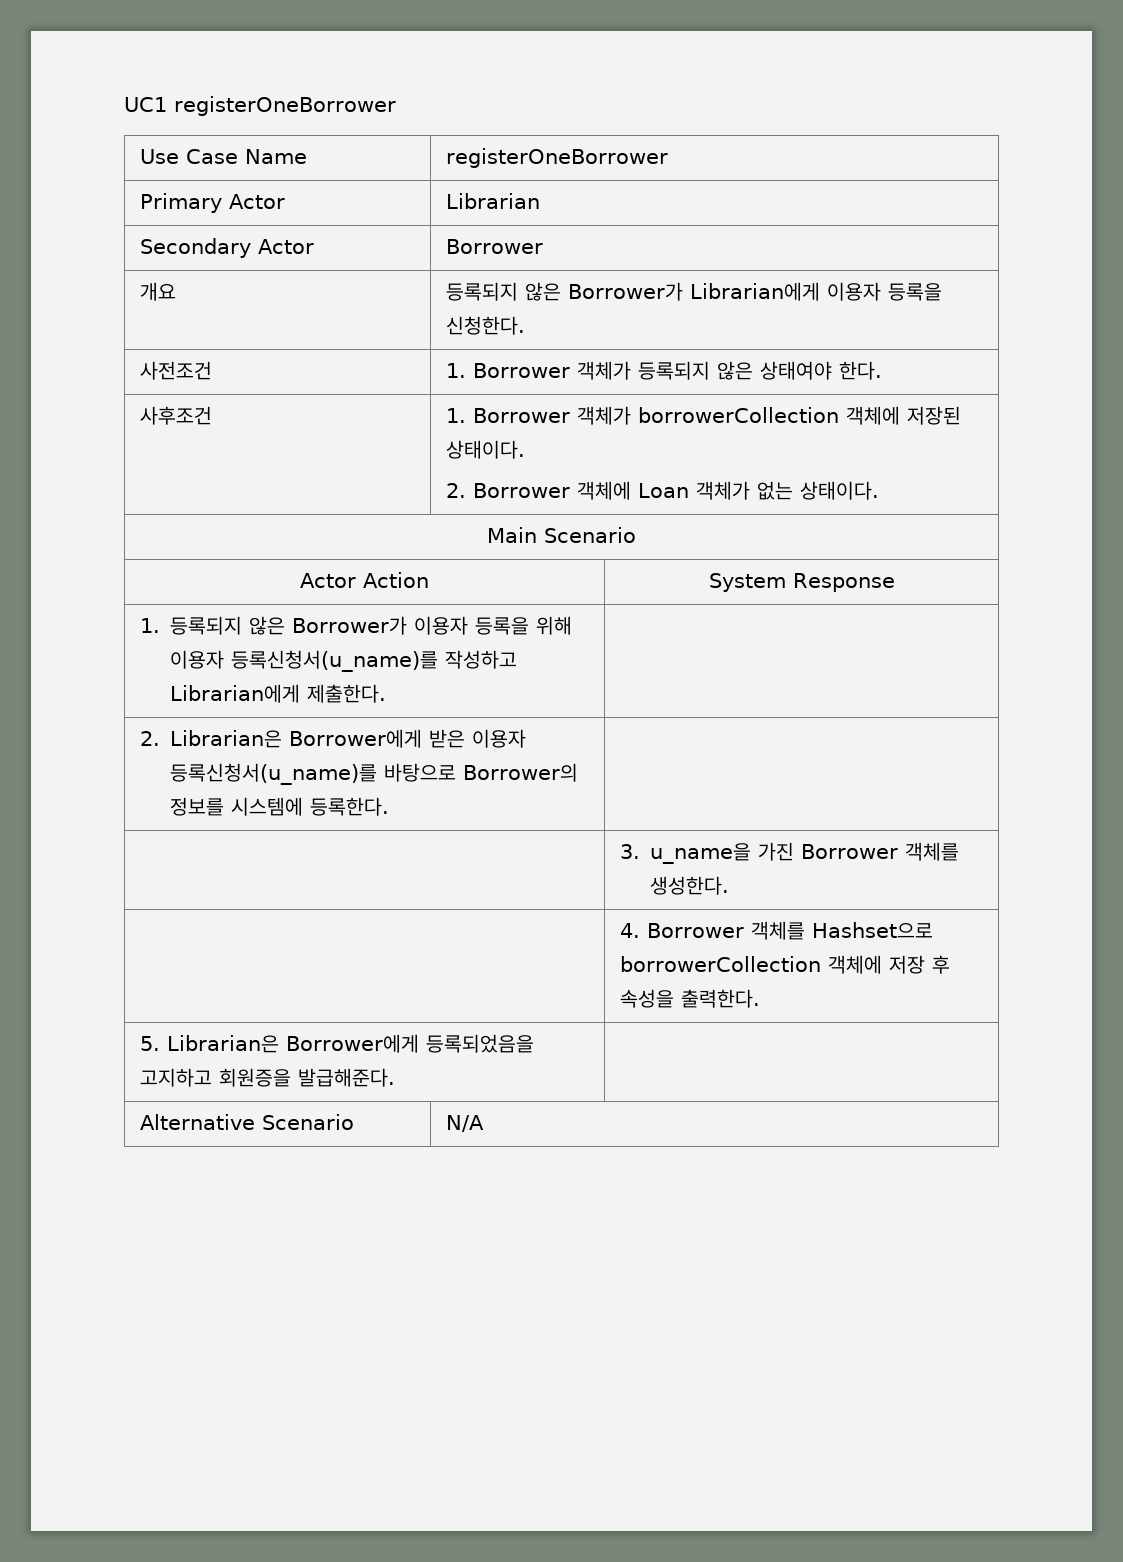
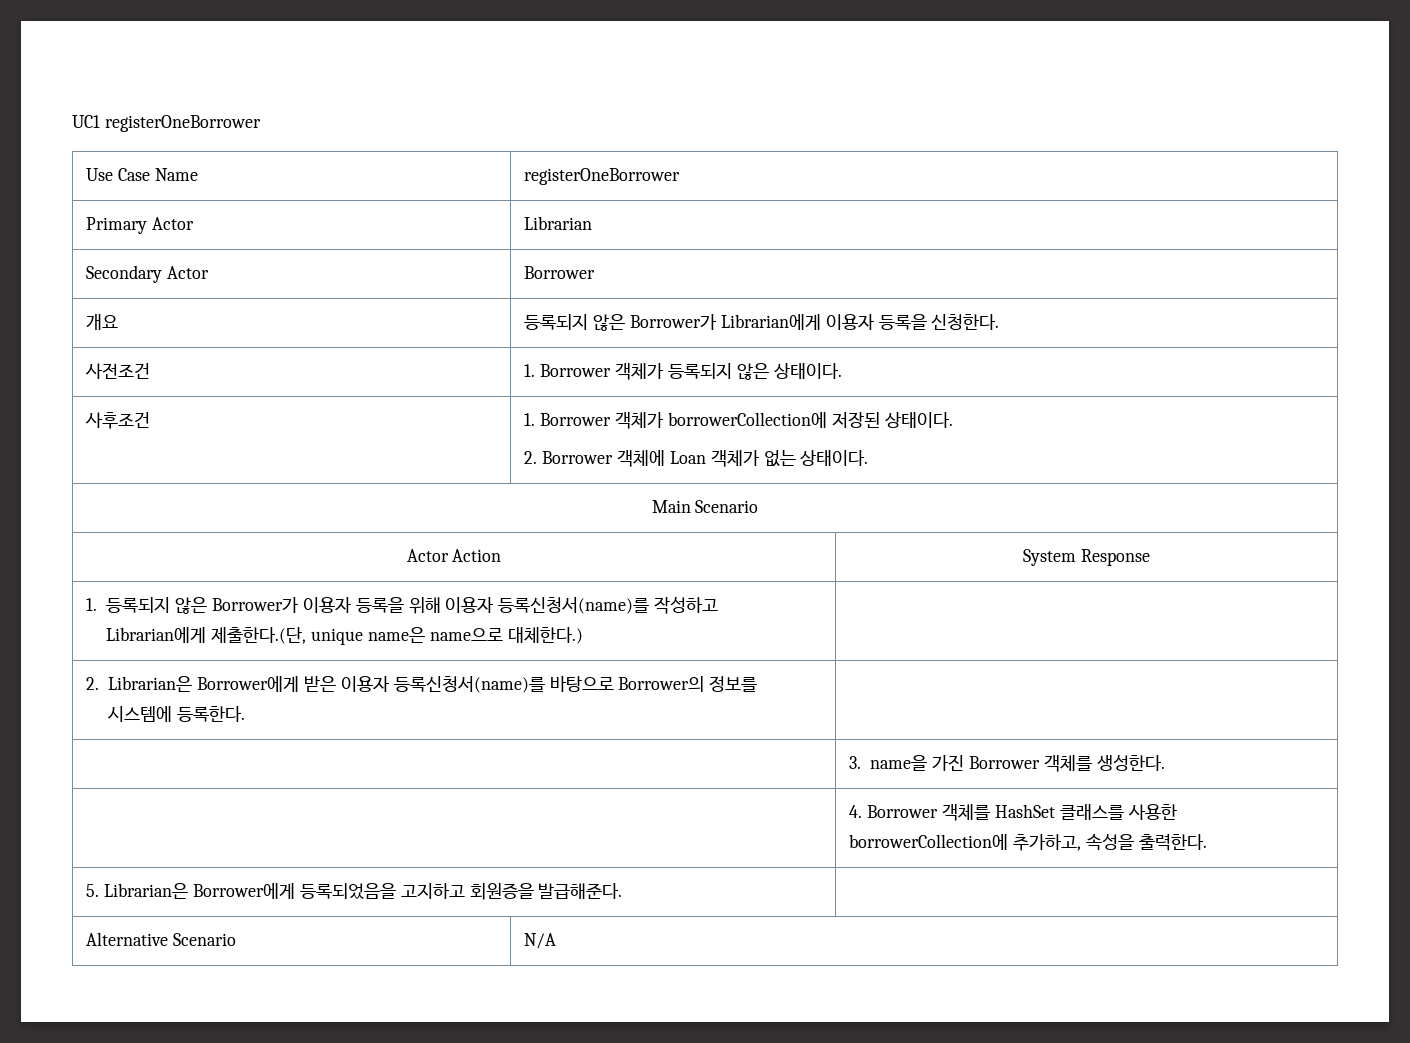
[760,361,883,380] 상태여야 한다. -> [773,362,842,379] 상태이다.
[638,406,901,425] borrowerCollection 객체에 -> [667,412,827,428] borrowerCollection에
[231,650,439,672] 등록신청서(u_name)를 -> [498,597,650,614] 등록신청서(name)를
[307,684,387,703] 제출한다. -> [211,627,583,645] 제출한다.(단, unique name은 name으로 대체한다.)
[170,763,378,785] 등록신청서(u_name)를 -> [393,676,545,693] 등록신청서(name)를
[650,843,752,864] u_name을 -> [870,755,928,771] name을
[812,922,934,938] [620,955,951,974] Hashset으로 borrowerCollection 객체에 저장 후 -> [994,804,1177,820] [849,834,1082,851] HashSet 클래스를 사용한 borrowerCollection에 추가하고,

